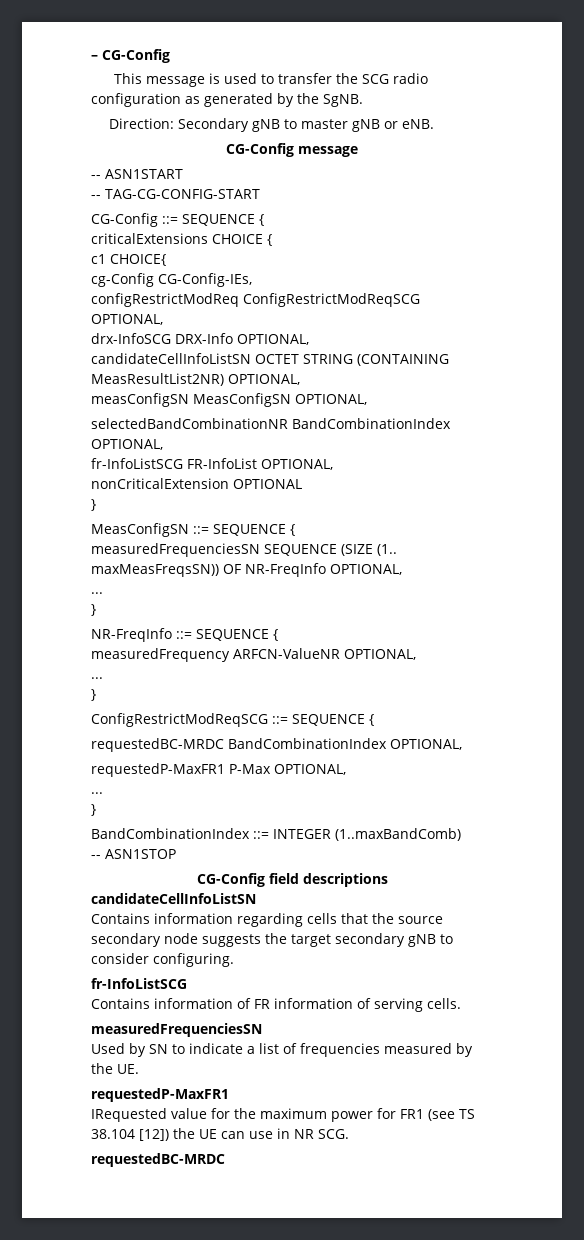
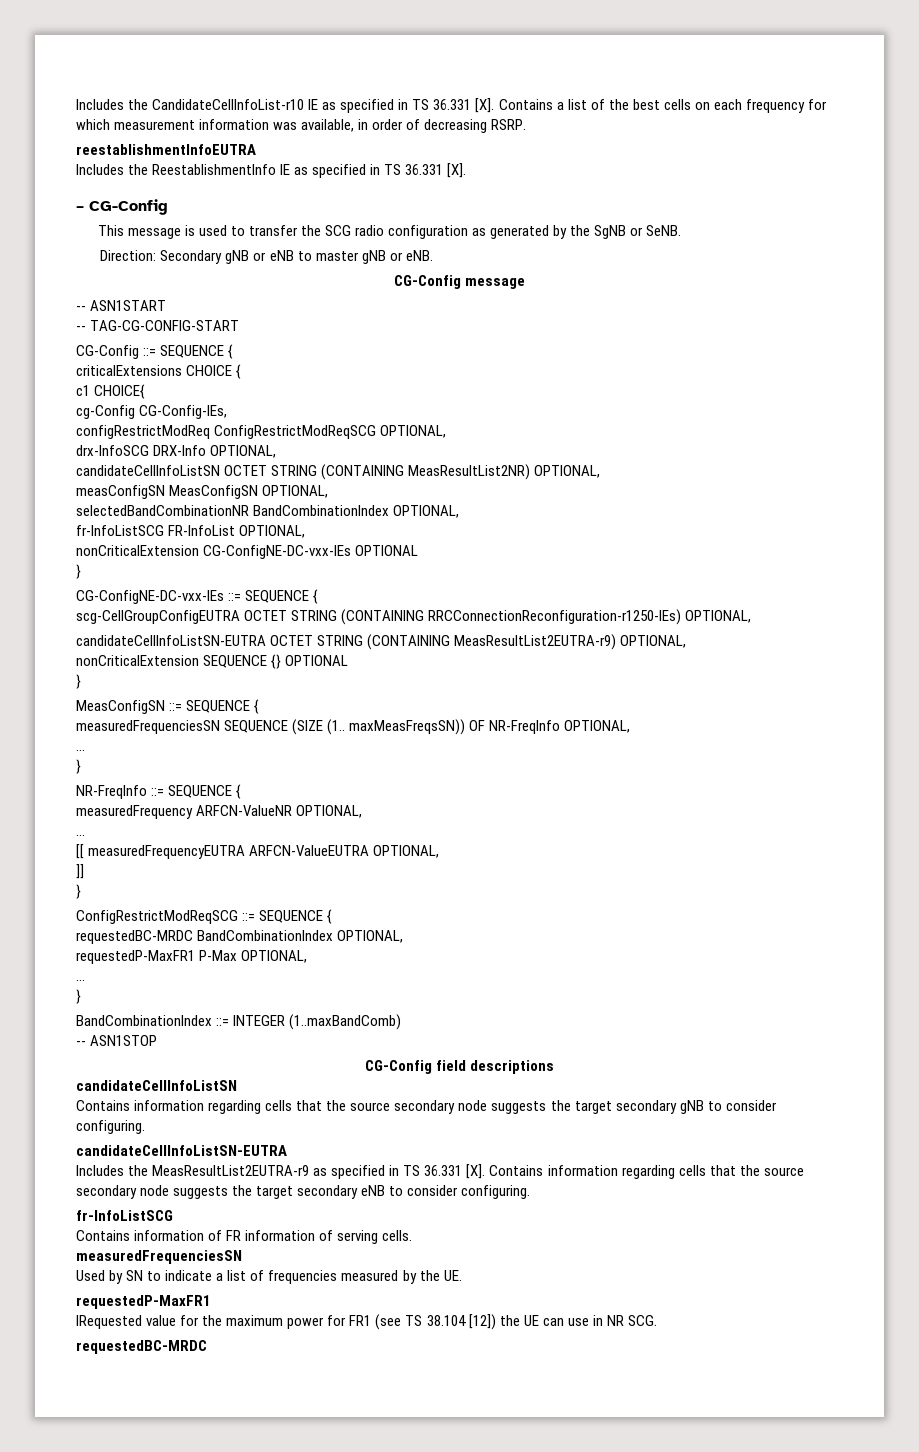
(91, 57) none -> [76,98,827,113] [76,119,527,133] [76,144,256,155] [76,163,467,178] Includes the CandidateCellInfoList-r10 IE as specified in TS 36.331 [X]. Contains a list of the best cells on each frequency for which measurement information was available, in order of decreasing RSRP. // reestablishmentInfoEUTRA // Includes the ReestablishmentInfo IE as specified in TS 36.331 [X]. //
[323,94,363,107] SgNB. -> [594,225,682,239] SgNB or SeNB.
(281, 125) none -> [253,250,294,261] or eNB
(229, 483) none -> [203,545,419,559] [76,564,81,579] [76,589,319,604] [76,609,752,625] [76,634,687,650] [76,654,282,669] CG-ConfigNE-DC-vxx-IEs OPTIONAL // } // CG-ConfigNE-DC-vxx-IEs ::= SEQUENCE { // scg-CellGroupConfigEUTRA OCTET STRING (CONTAINING RRCConnectionReconfiguration-r1250-IEs) OPTIONAL, // candidateCellInfoListSN-EUTRA OCTET STRING (CONTAINING MeasResultList2EUTRA-r9) OPTIONAL, // nonCriticalExtension SEQUENCE {}
(103, 678) none -> [76,844,440,859] [76,864,84,879] // [[ measuredFrequencyEUTRA ARFCN-ValueEUTRA OPTIONAL, // ]]
(234, 960) none -> [76,1145,287,1156] [76,1164,804,1179] [76,1185,531,1199] // candidateCellInfoListSN-EUTRA // Includes the MeasResultList2EUTRA-r9 as specified in TS 36.331 [X]. Contains information regarding cells that the source secondary node suggests the target secondary eNB to consider configuring.

